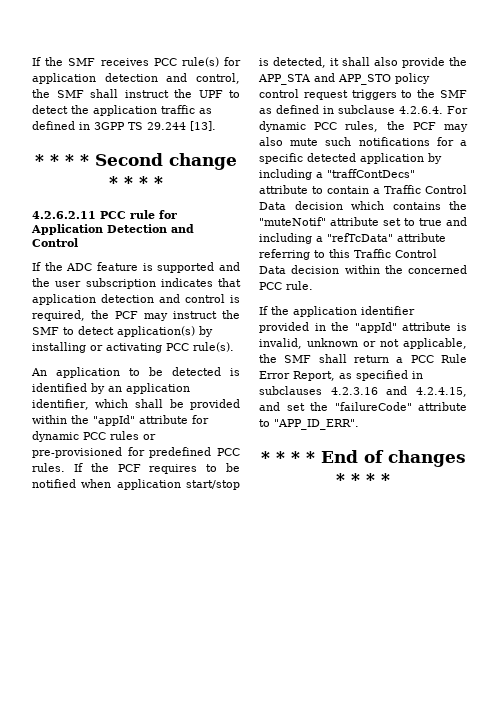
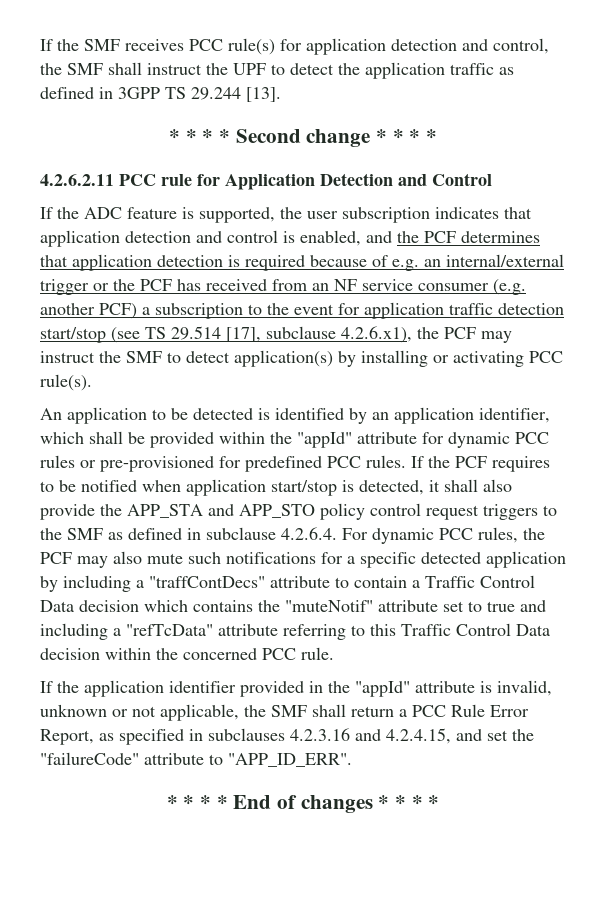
[157,262,240,273] supported and -> [199,207,275,223] supported,
[32,310,85,321] required, -> [300,230,540,246] [40,254,564,271] [40,279,526,295] [40,302,564,319] [40,326,412,343] enabled, and the PCF determines that application detection is required because of e.g. an internal/external trigger or the PCF has received from an NF service consumer (e.g. another PCF) a subscription to the event for application traffic detection start/stop (see TS 29.514 [17], subclause 4.2.6.x1),

